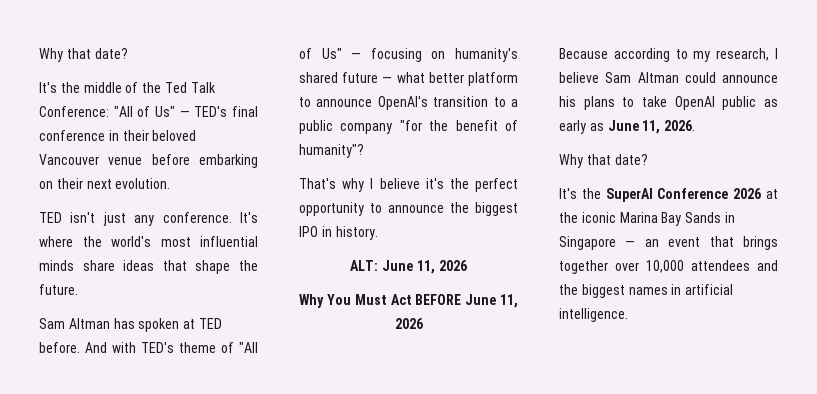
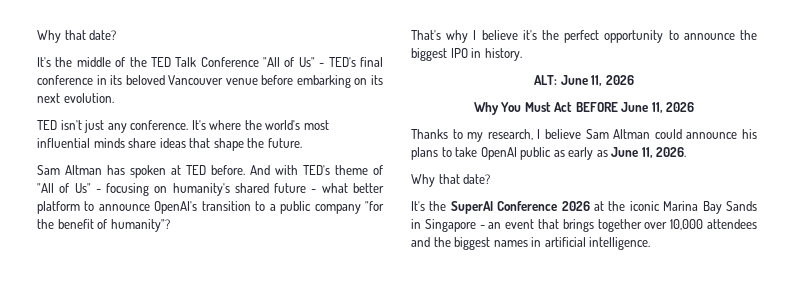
[164,82,216,93] [39,106,190,117] Ted Talk Conference: "All of Us" — -> [150,57,325,67] TED Talk Conference "All of Us" -
[122,130,149,141] their -> [110,75,123,85] its
[56,178,83,189] their -> [371,75,383,85] its
[351,53,362,59] — -> [95,189,101,193] -
[382,77,393,83] — -> [311,189,317,193] -
[559,48,670,62] Because according -> [411,129,448,139] Thanks
[625,241,636,247] — -> [479,225,485,229] -

